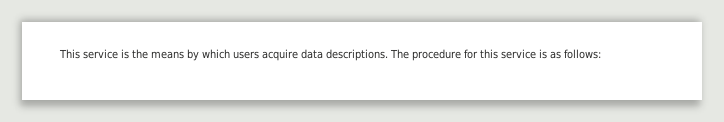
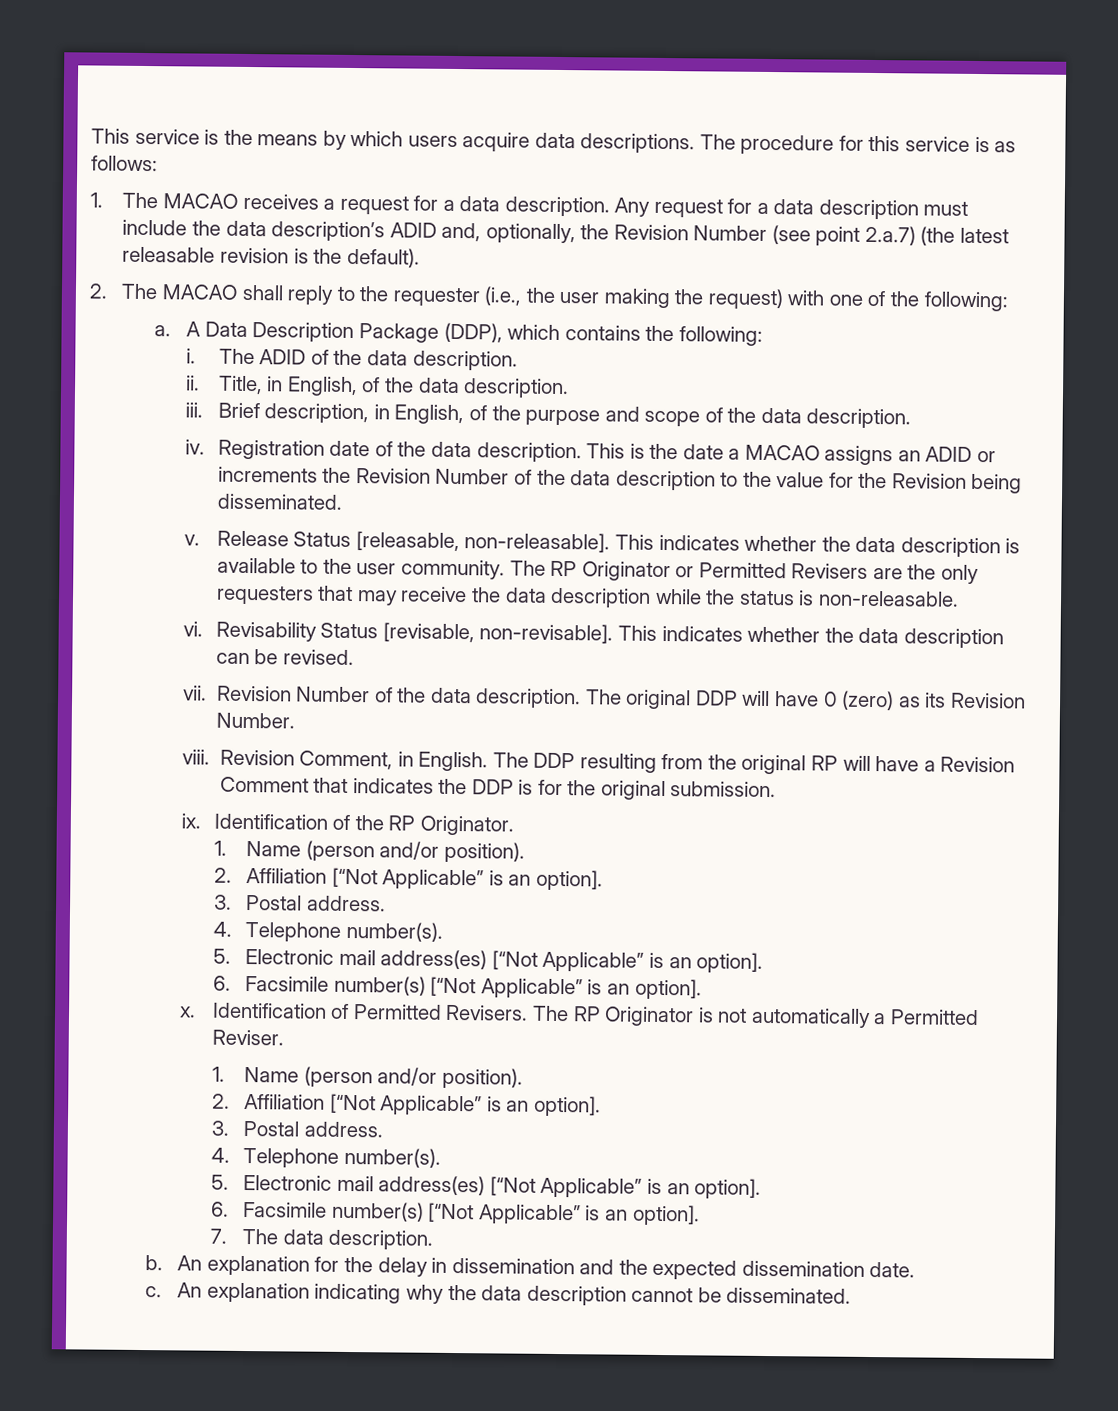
(602, 54) none -> [90,192,969,220] [122,219,1009,246] [122,246,420,268] [89,283,1008,312] [153,321,763,346] [186,348,518,371] [186,375,570,399] [185,402,912,429] [185,439,996,466] [217,466,1023,494] [216,493,343,510] [184,530,1021,558] [216,557,979,585] [215,585,959,608] [183,621,1004,649] [215,649,354,666] [183,685,1026,711] [215,712,295,729] [182,749,1016,775] [219,776,777,801] [181,813,514,836] [213,840,525,863] [213,867,603,891] [213,894,386,912] [212,921,443,942] [212,948,764,973] [212,975,702,1000] [179,1002,979,1028] [211,1029,284,1046] [211,1066,523,1089] [211,1093,601,1117] [210,1120,383,1138] [210,1147,441,1168] [210,1174,762,1199] [210,1201,700,1226] [209,1228,434,1250] [144,1255,916,1280] [144,1282,852,1306] // 1. The MACAO receives a request for a data description. Any request for a data description must include the data description’s ADID and, optionally, the Revision Number (see point 2.a.7) (the latest releasable revision is the default). // 2. The MACAO shall reply to the requester (i.e., the user making the request) with one of the following: // a. A Data Description Package (DDP), which contains the following: // i. The ADID of the data description. // ii. Title, in English, of the data description. // iii. Brief description, in English, of the purpose and scope of the data description. // iv. Registration date of the data description. This is the date a MACAO assigns an ADID or increments the Revision Number of the data description to the value for the Revision being disseminated. // v. Release Status [releasable, non-releasable]. This indicates whether the data description is available to the user community. The RP Originator or Permitted Revisers are the only requesters that may receive the data description while the status is non-releasable. // vi. Revisability Status [revisable, non-revisable]. This indicates whether the data description can be revised. // vii. Revision Number of the data description. The original DDP will have 0 (zero) as its Revision Number. // viii. Revision Comment, in English. The DDP resulting from the original RP will have a Revision Comment that indicates the DDP is for the original submission. // ix. Identification of the RP Originator. // 1. Name (person and/or position). // 2. Affiliation [“Not Applicable” is an option]. // 3. Postal address. // 4. Telephone number(s). // 5. Electronic mail address(es) [“Not Applicable” is an option]. // 6. Facsimile number(s) [“Not Applicable” is an option]. // x. Identification of Permitted Revisers. The RP Originator is not automatically a Permitted Reviser. // 1. Name (person and/or position). // 2. Affiliation [“Not Applicable” is an option]. // 3. Postal address. // 4. Telephone number(s). // 5. Electronic mail address(es) [“Not Applicable” is an option]. // 6. Facsimile number(s) [“Not Applicable” is an option]. // 7. The data description. // b. An explanation for the delay in dissemination and the expected dissemination date. // c. An explanation indicating why the data description cannot be disseminated.

